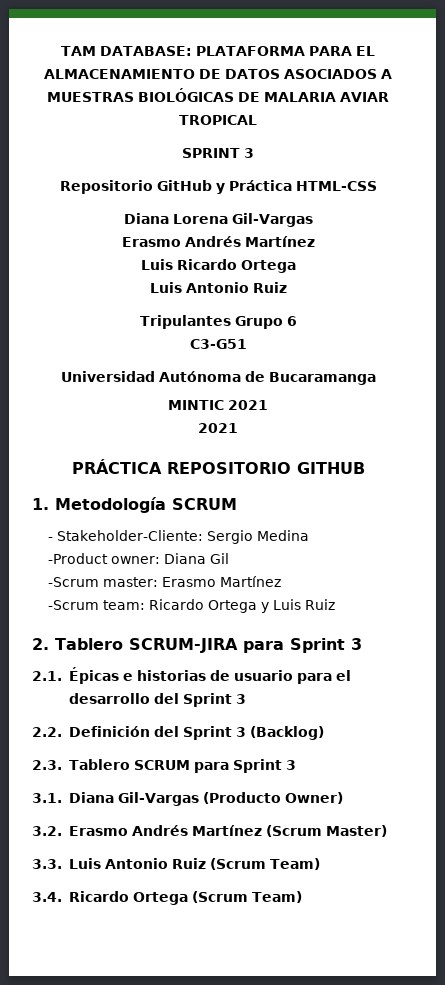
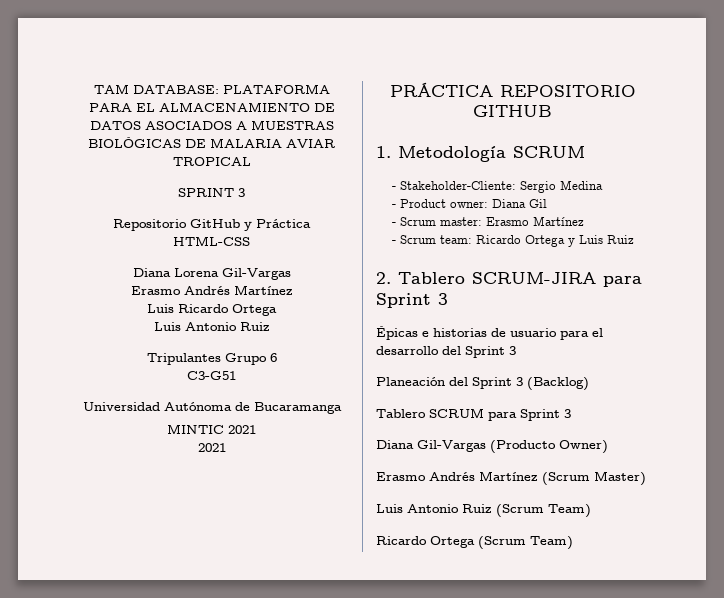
[47,553,108,564] -Product -> [391,199,446,208] - Product
[47,577,99,587] -Scrum -> [391,217,436,226] - Scrum
[47,600,99,610] -Scrum -> [391,235,436,244] - Scrum
[32,671,62,681] 2.1. -> (448, 299) none
[32,726,150,737] 2.2. Definición -> [376,377,445,386] Planeación
[32,760,62,770] 2.3. -> (589, 384) none
[32,793,62,803] 3.1. -> (571, 413) none
[32,826,62,836] 3.2. -> (608, 447) none
[32,859,62,869] 3.3. -> (646, 478) none
[32,892,62,902] 3.4. -> (591, 511) none

